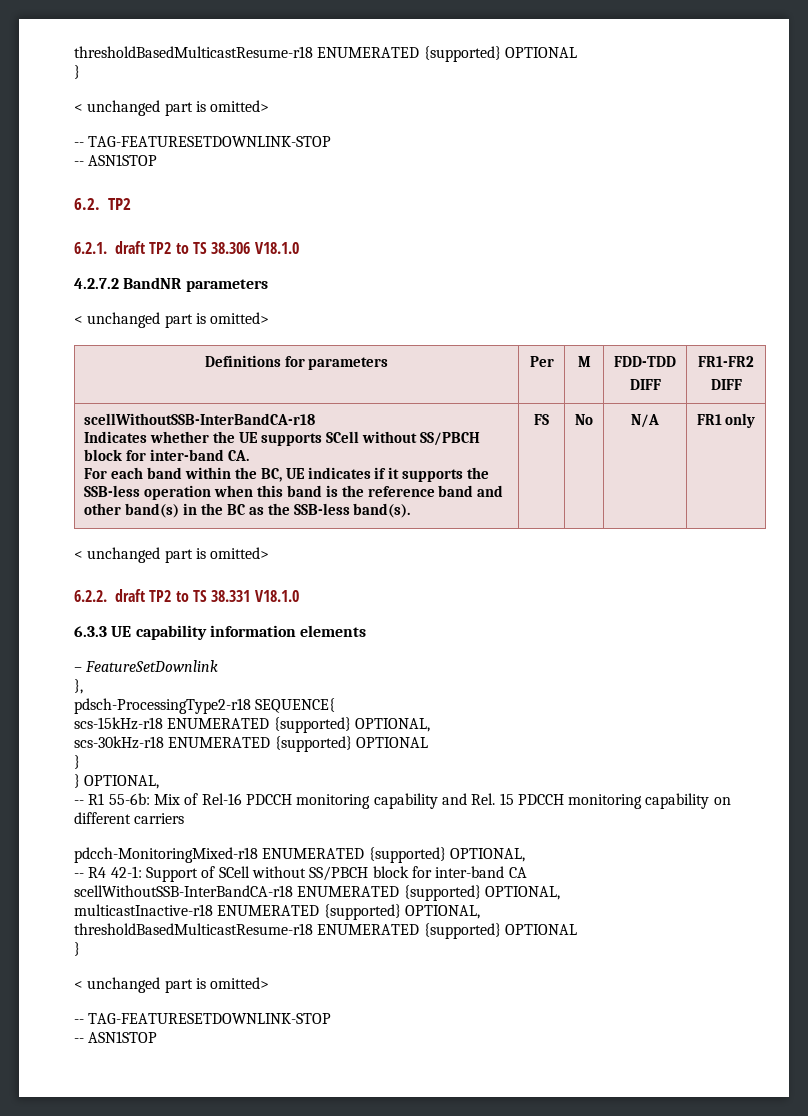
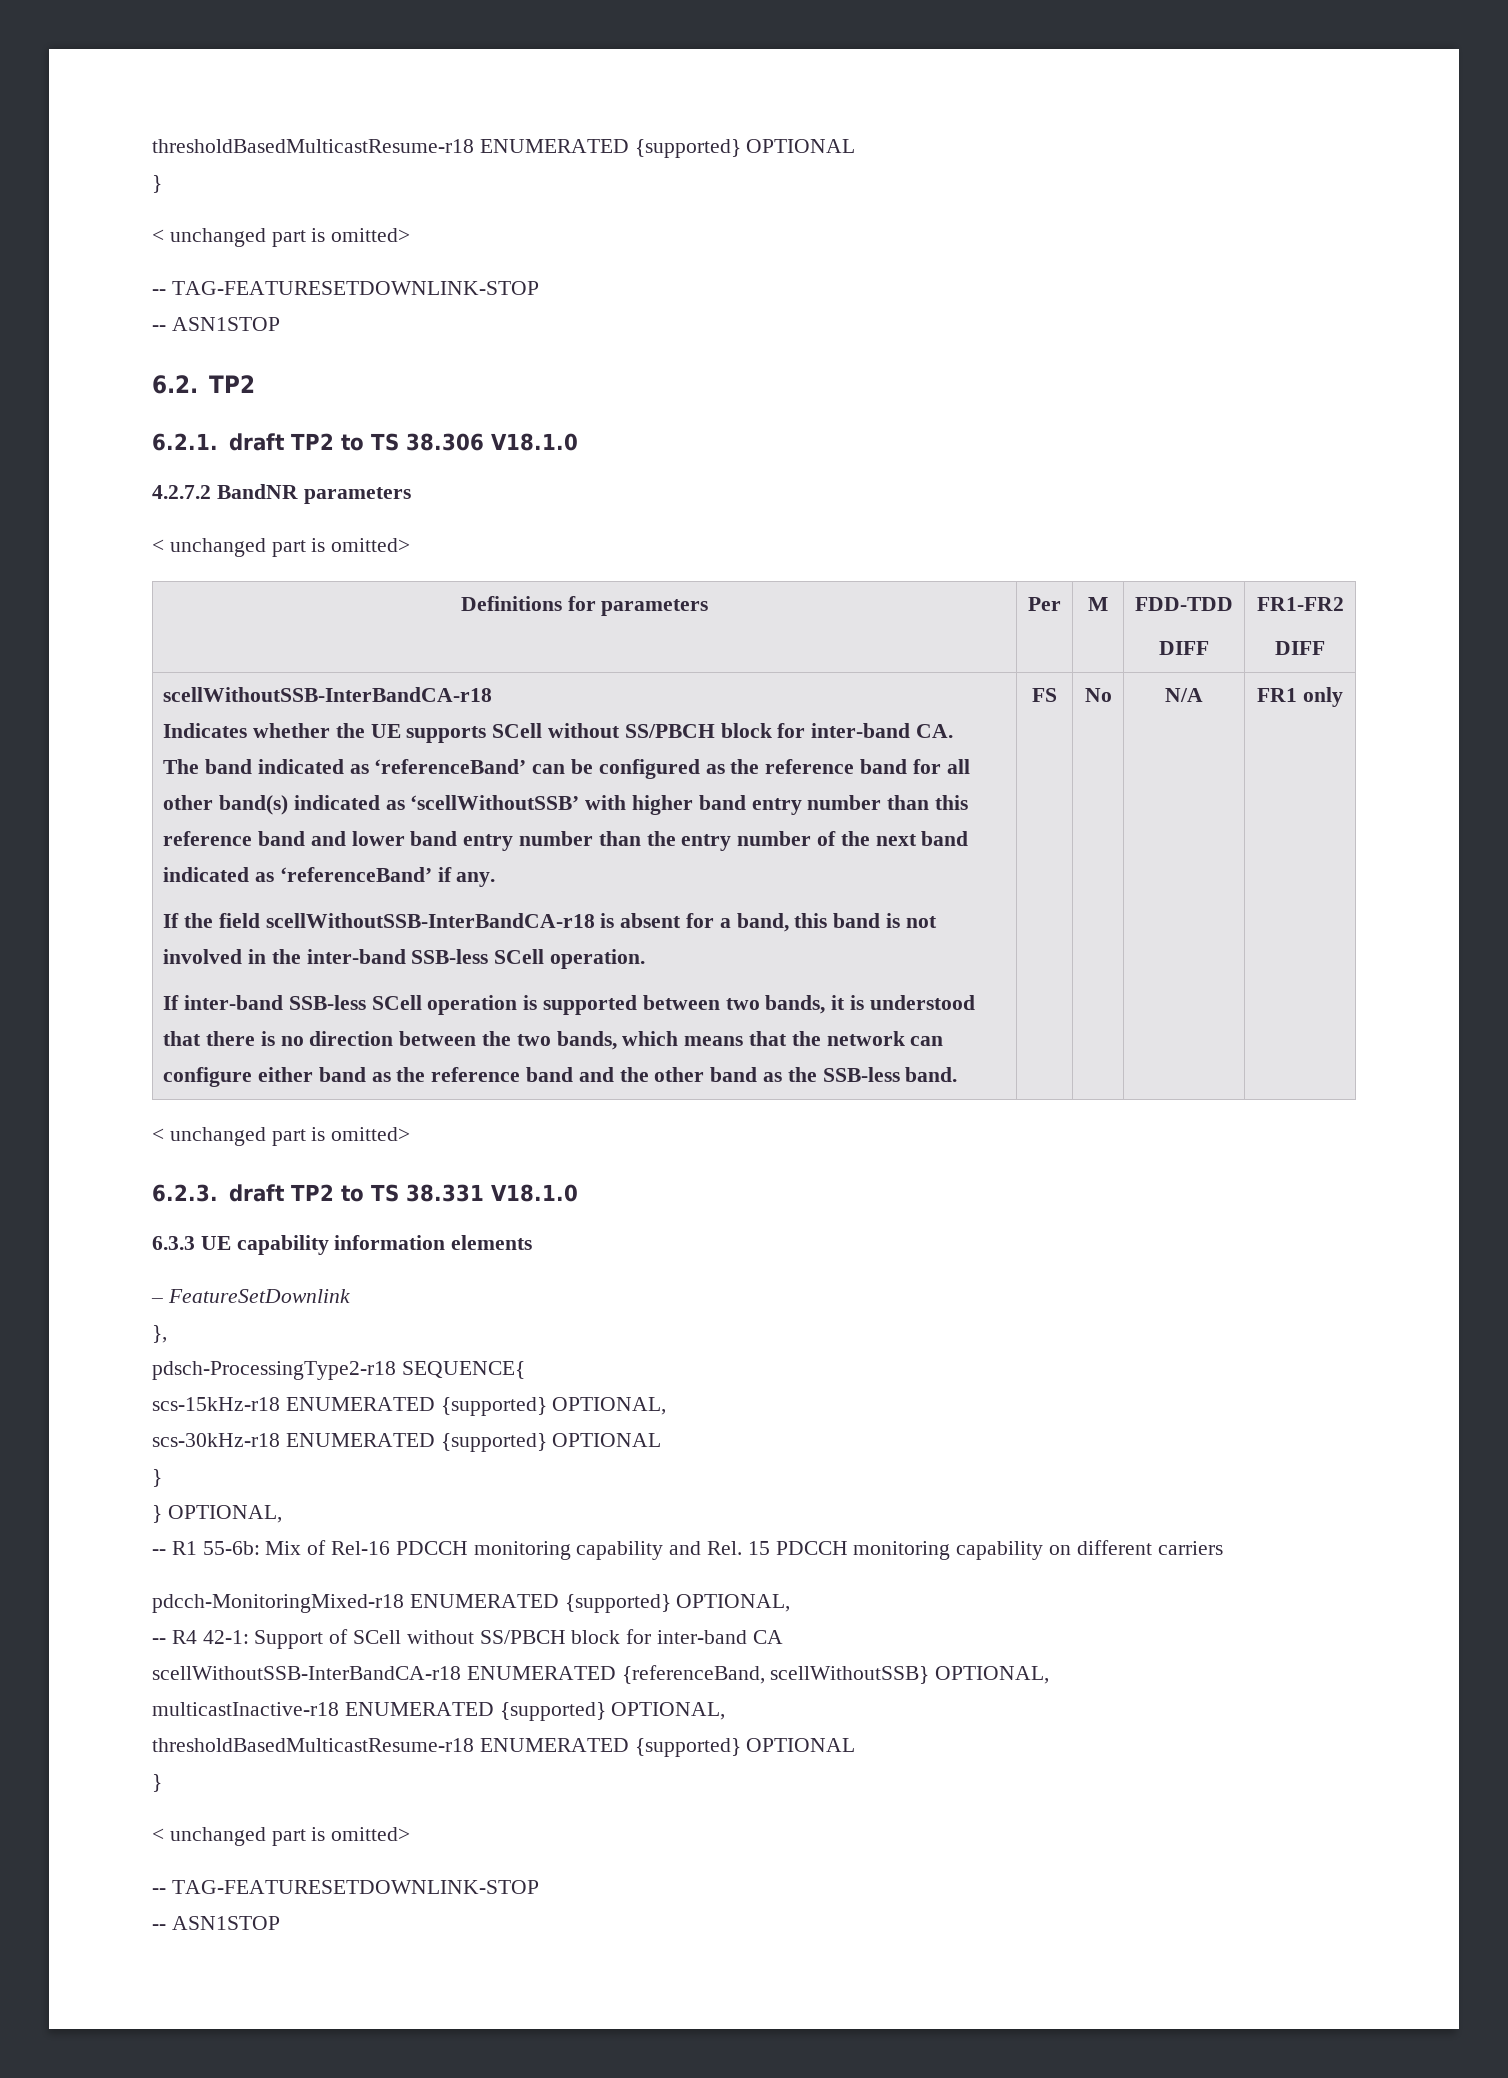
[84,467,490,482] [84,485,504,500] [84,503,245,518] For each band within the BC, UE indicates if it supports the SSB-less operation when this band is the reference band and other band(s) in the BC -> [163,759,970,779] [163,795,969,815] [163,831,969,851] [163,867,496,887] [163,913,937,932] [163,949,646,969] [163,995,975,1015] [163,1031,944,1050] [163,1067,758,1087] The band indicated as ‘referenceBand’ can be configured as the reference band for all other band(s) indicated as ‘scellWithoutSSB’ with higher band entry number than this reference band and lower band entry number than the entry number of the next band indicated as ‘referenceBand’ if any. // If the field scellWithoutSSB-InterBandCA-r18 is absent for a band, this band is not involved in the inter-band SSB-less SCell operation. // If inter-band SSB-less SCell operation is supported between two bands, it is understood that there is no direction between the two bands, which means that the network can configure either band as the reference band and the other band
[353,503,411,518] band(s). -> [905,1067,958,1082] band.
[74,590,107,602] 6.2.2. -> [152,1184,218,1202] 6.2.3.
[403,885,481,901] {supported} -> [621,1665,930,1684] {referenceBand, scellWithoutSSB}

